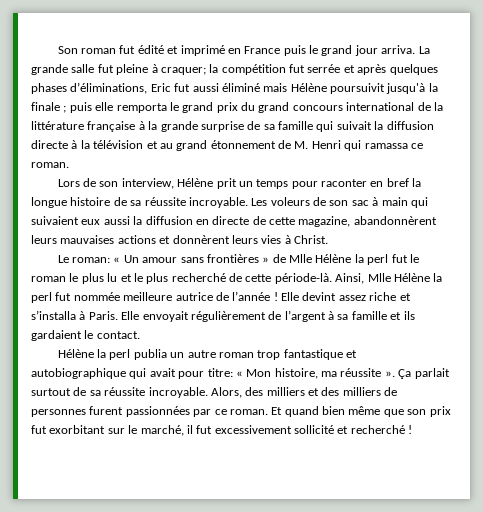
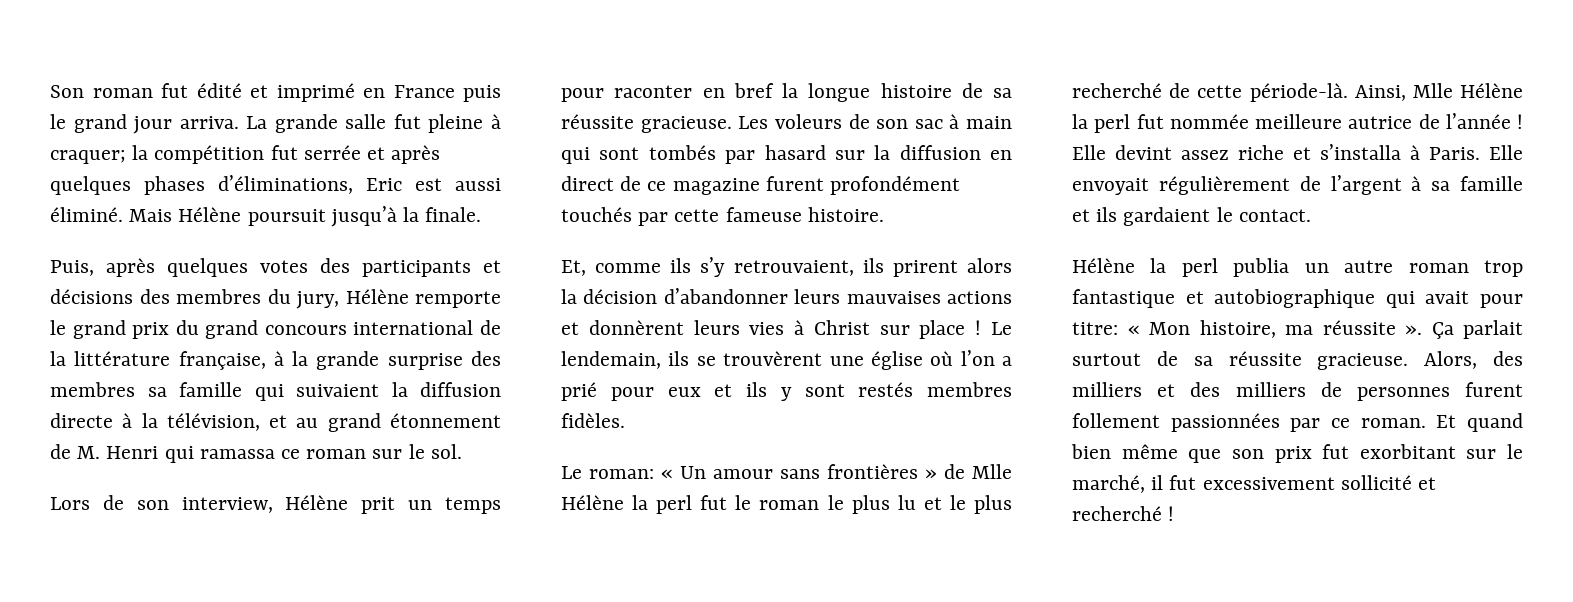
[174,83,438,94] [31,102,167,113] fut aussi éliminé mais Hélène poursuivit jusqu'à la finale ; puis elle remporta -> [415,178,501,191] [50,206,482,227] [50,258,501,277] [50,289,501,309] est aussi éliminé. Mais Hélène poursuit jusqu’à la finale. // Puis, après quelques votes des participants et décisions des membres du jury, Hélène remporte
[87,121,136,132] française -> [178,351,266,370] française,
[247,121,261,130] de -> [470,351,501,366] [50,382,135,397] des membres
[336,121,372,130] suivait -> [296,384,379,397] suivaient
[93,140,144,149] télévision -> [166,413,260,431] télévision,
[31,162,69,168] roman. -> [306,444,462,459] roman sur le sol.
[188,197,248,208] incroyable. -> [640,116,732,133] gracieuse.
[31,216,437,227] suivaient eux aussi la diffusion en directe de cette magazine, abandonnèrent -> [599,145,1012,164] [561,176,961,195] [561,207,884,226] [561,257,1012,277] [561,288,788,304] sont tombés par hasard sur la diffusion en direct de ce magazine furent profondément touchés par cette fameuse histoire. // Et, comme ils s’y retrouvaient, ils prirent alors la décision d’abandonner
[294,235,328,244] Christ. -> [813,320,1012,339] [561,350,1012,370] [561,382,1012,401] [561,413,625,428] Christ sur place ! Le lendemain, ils se trouvèrent une église où l’on a prié pour eux et ils y sont restés membres fidèles.
[148,387,208,398] incroyable. -> [1317,353,1409,370] gracieuse.
(124, 410) none -> [1072,413,1160,428] follement

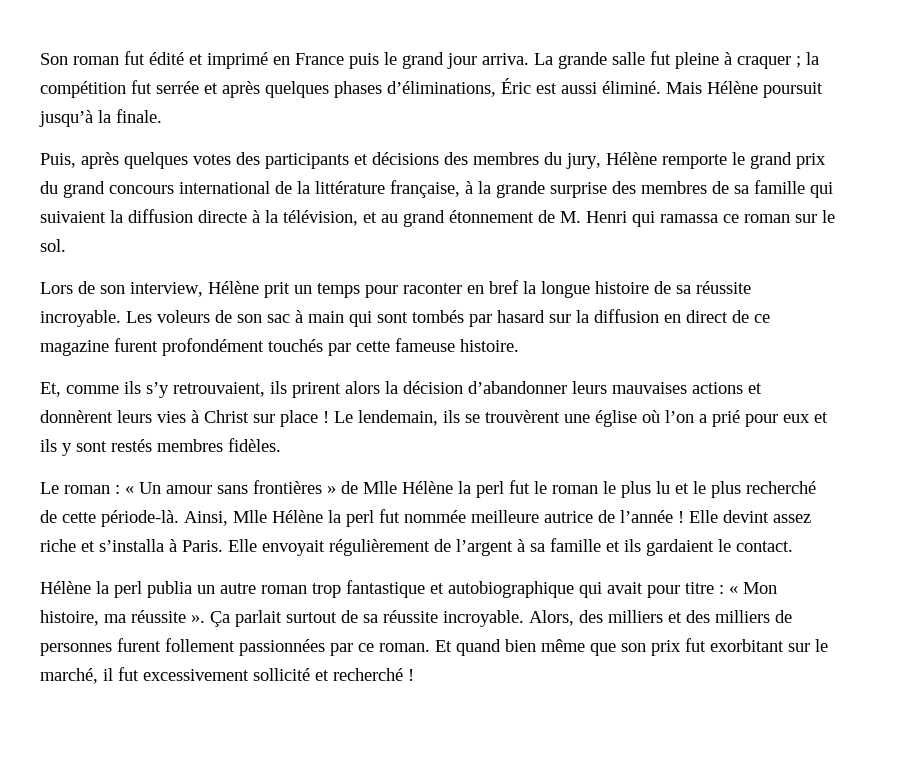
[50,150,126,164] craquer; -> [737,56,801,69] craquer ;
[366,178,402,191] Eric -> [501,78,531,94] Éric
(135, 389) none -> [712,181,729,194] de
[640,116,732,133] gracieuse. -> [40,310,121,327] incroyable.
[589,469,654,479] roman: -> [64,485,120,494] roman :
[1072,322,1118,335] titre: -> [685,582,724,594] titre :
[1317,353,1409,370] gracieuse. -> [443,610,524,627] incroyable.

